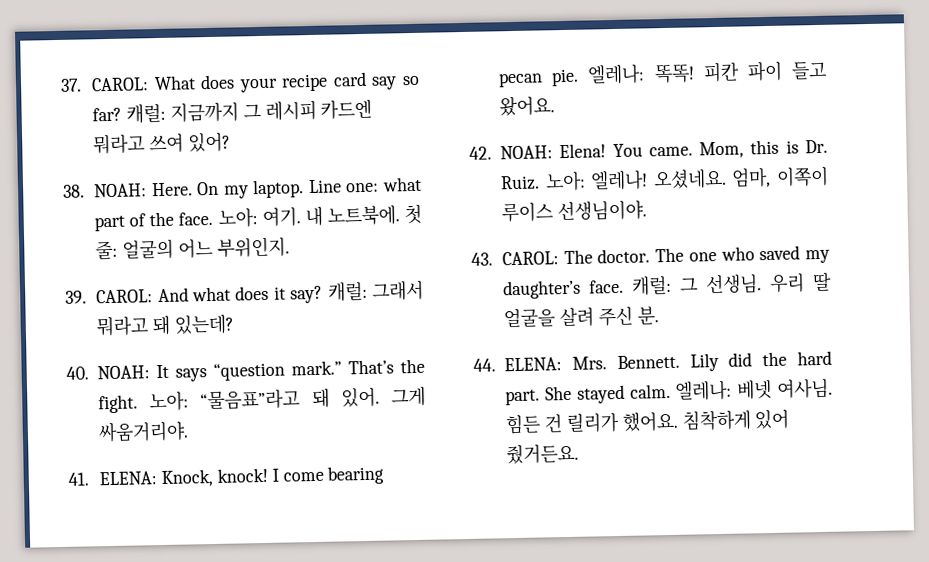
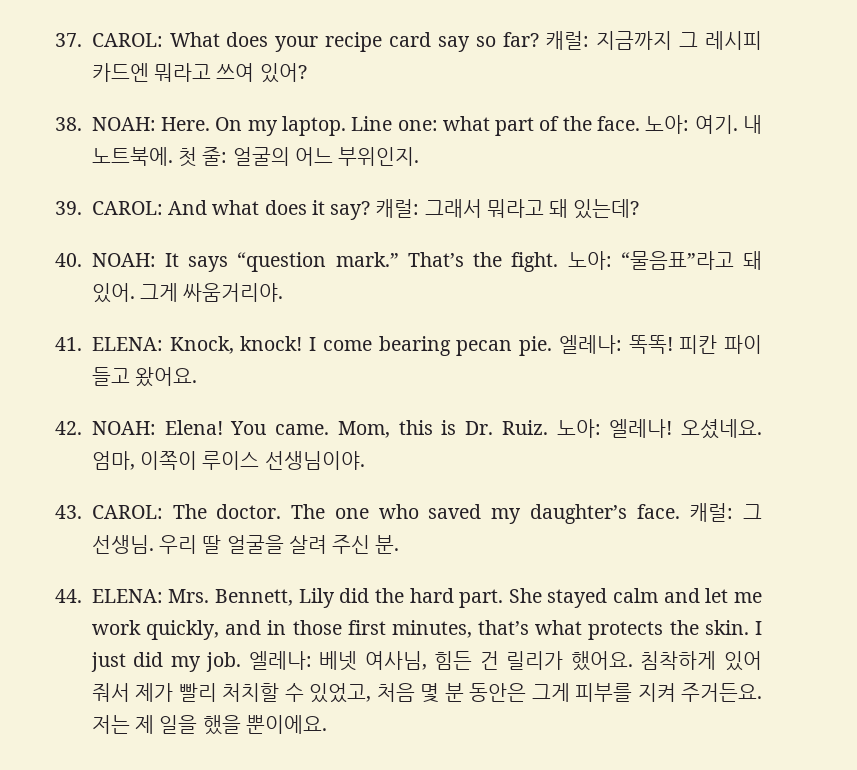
[616,354,680,370] Bennett. -> [215,589,294,606] Bennett,
[629,383,671,399] calm. -> [613,588,762,603] [91,620,762,640] [90,652,242,672] calm and let me work quickly, and in those first minutes, that’s what protects the skin. I just did my job.
[777,378,834,399] 여사님. -> [364,651,427,670] 여사님,
[506,443,580,465] 줬거든요. -> [91,683,763,703] [91,715,327,735] 줘서 제가 빨리 처치할 수 있었고, 처음 몇 분 동안은 그게 피부를 지켜 주거든요. 저는 제 일을 했을 뿐이에요.

